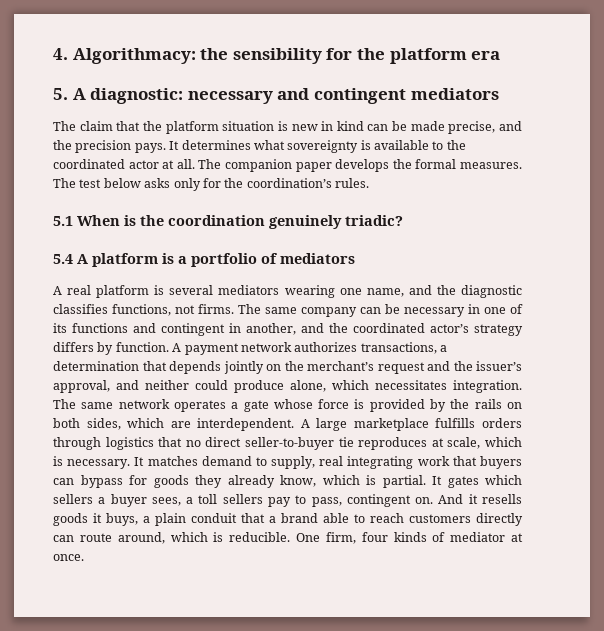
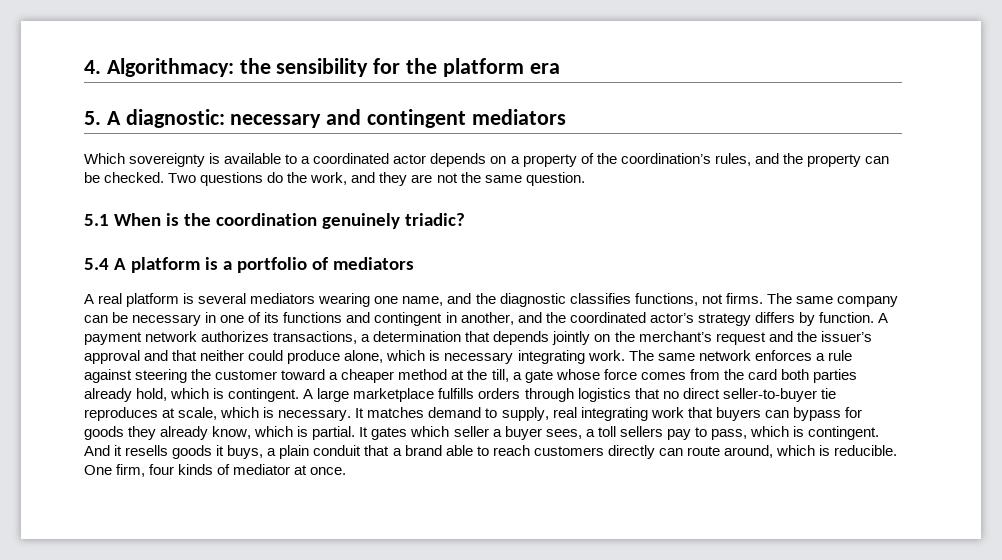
[53,121,523,134] [53,140,285,153] The claim that the platform situation is new in kind can be made precise, and the precision pays. It determines what -> [84,153,125,164] Which
[446,140,466,150] the -> [301,156,311,164] a
[162,159,522,172] [53,178,369,191] at all. The companion paper develops the formal measures. The test below asks only for the coordination’s rules. -> [430,153,889,167] [84,172,585,186] depends on a property of the coordination’s rules, and the property can be checked. Two questions do the work, and they are not the same question.
[53,380,139,393] approval, and -> [84,350,198,364] approval and that
[375,380,522,393] [53,399,523,412] [53,418,295,431] necessitates integration. The same network operates a gate whose force is provided by the rails on both sides, which are interdependent. -> [429,350,852,364] [84,369,857,383] [84,388,300,402] is necessary integrating work. The same network enforces a rule against steering the customer toward a cheaper method at the till, a gate whose force comes from the card both parties already hold, which is contingent.
[53,494,93,504] sellers -> [453,426,489,437] seller
[346,494,434,507] contingent on. -> [749,426,880,440] which is contingent.

